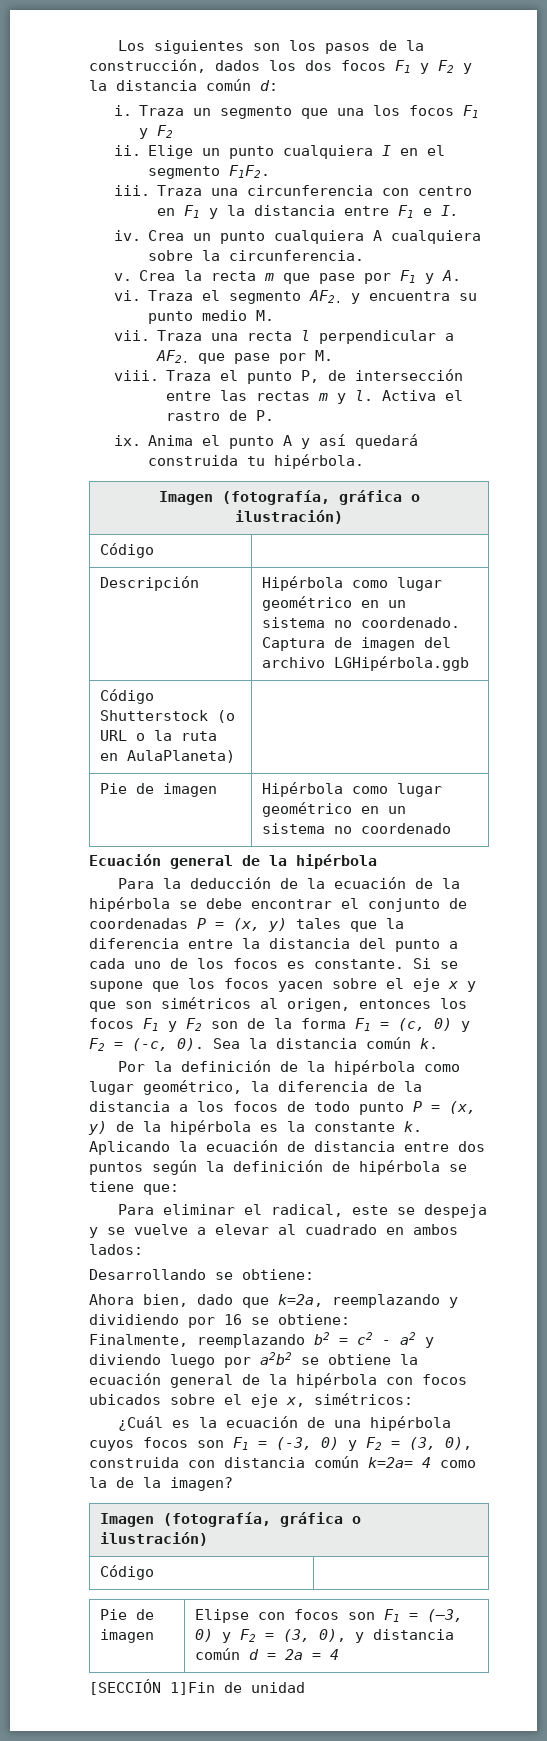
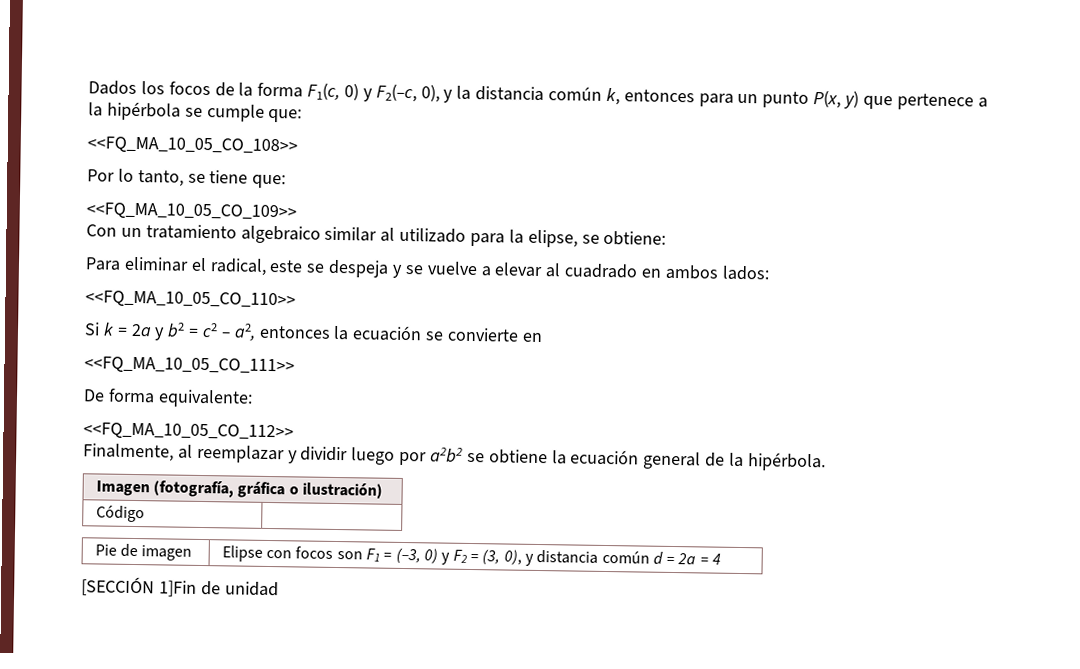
[117,40,424,54] [89,59,472,74] [89,79,278,91] [113,105,480,119] [139,125,174,139] [113,145,446,159] [148,165,271,179] [113,185,473,196] [157,205,460,219] [113,230,482,244] [148,250,365,261] [113,270,462,284] [113,290,478,304] [148,310,275,324] [113,330,455,344] [156,350,334,364] [113,369,464,384] [166,390,464,404] [166,410,275,421] [113,434,419,449] [148,454,365,469] [158,490,420,505] [235,510,343,524] [100,543,155,558] [100,576,200,591] [262,576,443,591] [262,596,407,611] [262,617,461,628] [262,637,452,651] [262,656,470,671] [100,689,155,704] [100,710,236,723] [100,730,218,741] [100,750,236,763] [100,783,218,797] [262,782,443,797] [262,802,407,817] [262,823,452,834] [89,854,377,869] [117,877,460,889] [89,897,467,912] [89,918,404,932] [89,938,458,952] [89,958,458,969] [89,978,476,992] [89,997,467,1012] [89,1018,470,1032] [89,1037,438,1051] [117,1060,460,1075] [89,1080,422,1095] [89,1101,476,1115] [88,1120,422,1135] [89,1140,485,1155] [89,1160,467,1175] [89,1181,179,1195] Los siguientes son los pasos de la construcción, dados los dos focos F1 y F2 y la distancia común d: // i. Traza un segmento que una los focos F1 y F2 // ii. Elige un punto cualquiera I en el segmento F1F2. // iii. Traza una circunferencia con centro en F1 y la distancia entre F1 e I. // iv. Crea un punto cualquiera A cualquiera sobre la circunferencia. // v. Crea la recta m que pase por F1 y A. // vi. Traza el segmento AF2. y encuentra su punto medio M. // vii. Traza una recta l perpendicular a AF2. que pase por M. // viii. Traza el punto P, de intersección entre las rectas m y l. Activa el rastro de P. // ix. Anima el punto A y así quedará construida tu hipérbola. // Imagen (fotografía, gráfica o ilustración) // Código | // Descripción | Hipérbola como lugar geométrico en un sistema no coordenado. Captura de imagen del archivo LGHipérbola.ggb // Código Shutterstock (o URL o la ruta en AulaPlaneta) | // Pie de imagen | Hipérbola como lugar geométrico en un sistema no coordenado // Ecuación general de la hipérbola // Para la deducción de la ecuación de la hipérbola se debe encontrar el conjunto de coordenadas P = (x, y) tales que la diferencia entre la distancia del punto a cada uno de los focos es constante. Si se supone que los focos yacen sobre el eje x y que son simétricos al origen, entonces los focos F1 y F2 son de la forma F1 = (c, 0) y F2 = (-c, 0). Sea la distancia común k. // Por la definición de la hipérbola como lugar geométrico, la diferencia de la distancia a los focos de todo punto P = (x, y) de la hipérbola es la constante k. Aplicando la ecuación de distancia entre dos puntos según la definición de hipérbola se tiene que: -> [88,80,988,111] [88,101,303,123] [87,136,298,155] [87,168,287,189] [86,202,297,221] [86,224,667,248] Dados los focos de la forma F1(c, 0) y F2(–c, 0), y la distancia común k, entonces para un punto P(x, y) que pertenece a la hipérbola se cumple que: // <<FQ_MA_10_05_CO_108>> // Por lo tanto, se tiene que: // <<FQ_MA_10_05_CO_109>> // Con un tratamiento algebraico similar al utilizado para la elipse, se obtiene:
[89,1269,314,1280] [89,1294,458,1308] [89,1314,350,1328] [89,1332,434,1348] [89,1354,161,1365] Desarrollando se obtiene: // Ahora bien, dado que k=2a, reemplazando y dividiendo por 16 se obtiene: // Finalmente, reemplazando b2 = c2 - a2 y diviendo -> [85,290,296,309] [84,322,543,343] [84,356,295,375] [83,388,253,408] [83,422,294,441] [83,443,349,464] <<FQ_MA_10_05_CO_110>> // Si k = 2a y b2 = c2 – a2, entonces la ecuación se convierte en // <<FQ_MA_10_05_CO_111>> // De forma equivalente: // <<FQ_MA_10_05_CO_112>> // Finalmente, al reemplazar y dividir
[296,1373,467,1388] [89,1393,413,1408] [117,1416,451,1431] [89,1437,472,1451] [89,1456,476,1468] [89,1477,233,1491] hipérbola con focos ubicados sobre el eje x, simétricos: // ¿Cuál es la ecuación de una hipérbola cuyos focos son F1 = (-3, 0) y F2 = (3, 0), construida con distancia común k=2a= 4 como la de la imagen? -> [747,452,826,472] hipérbola.

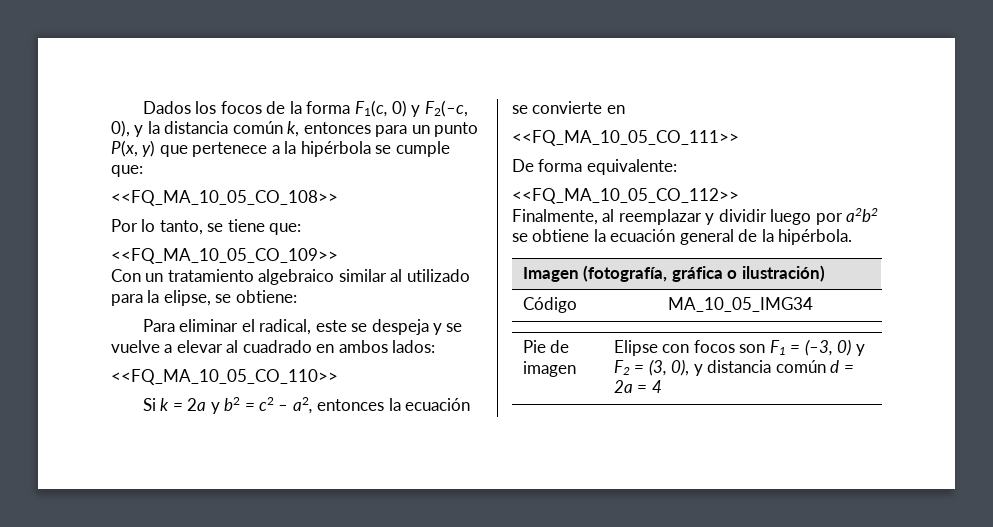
(145, 514) none -> [667,297,813,312] MA_10_05_IMG34
[81,576,279,597] // [SECCIÓN 1]Fin de unidad -> (662, 386) none

